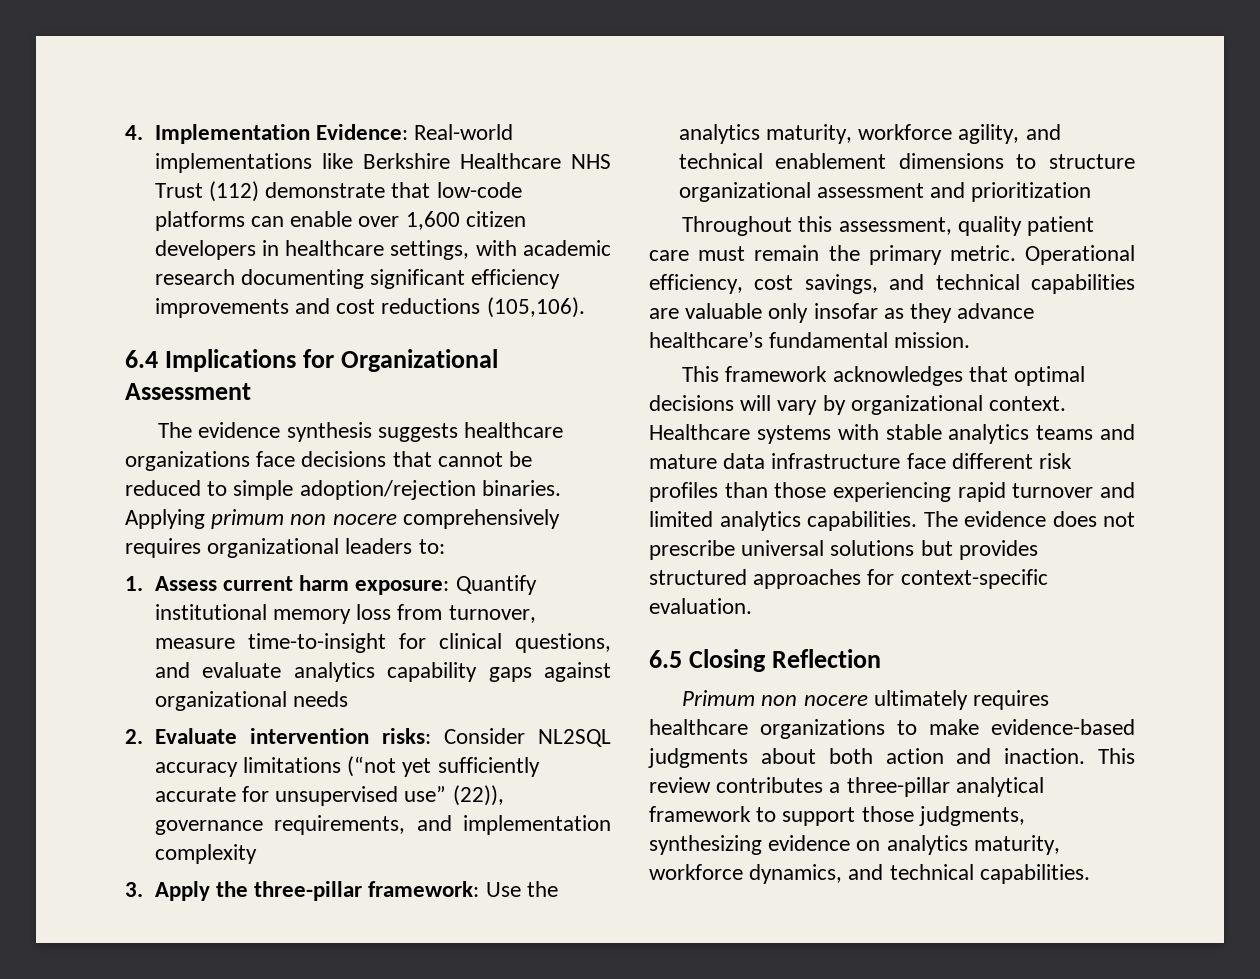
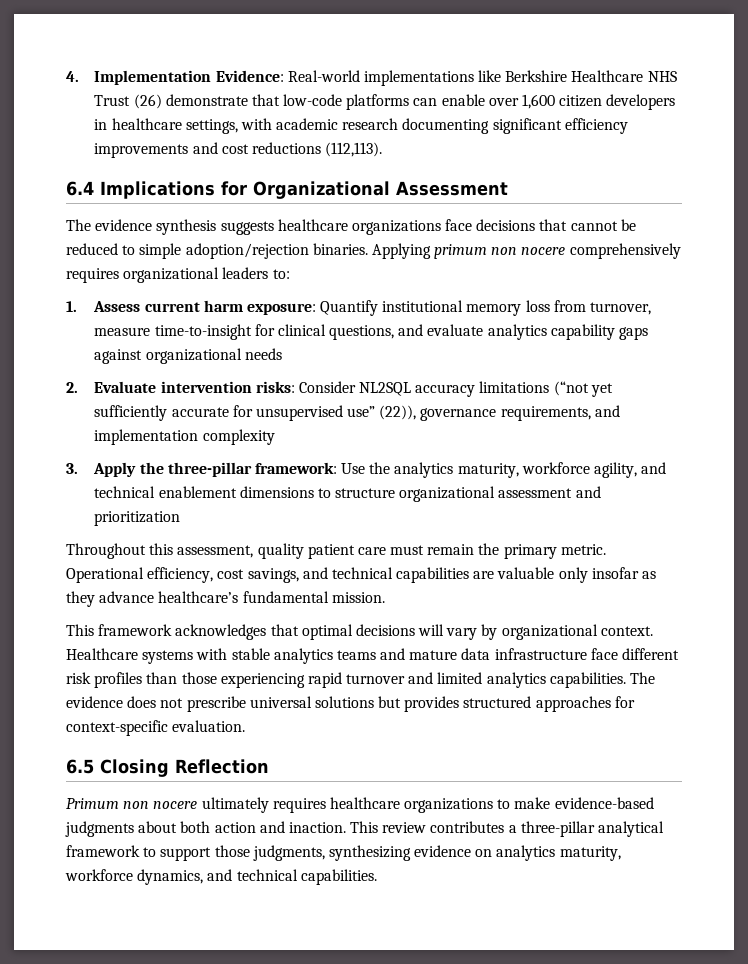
[208,181,259,202] (112) -> [133,94,162,109] (26)
[486,297,585,318] (105,106). -> [325,142,383,157] (112,113).

